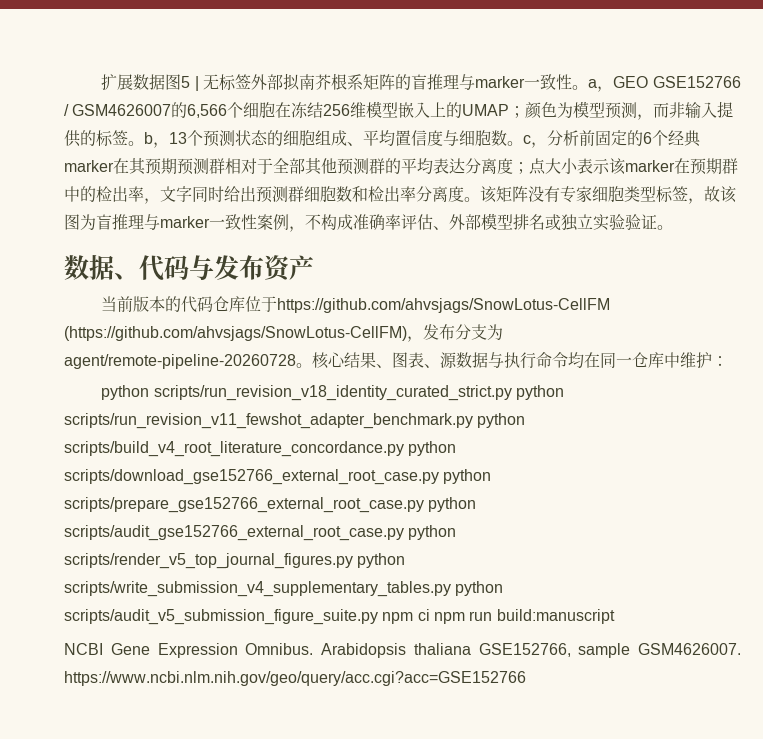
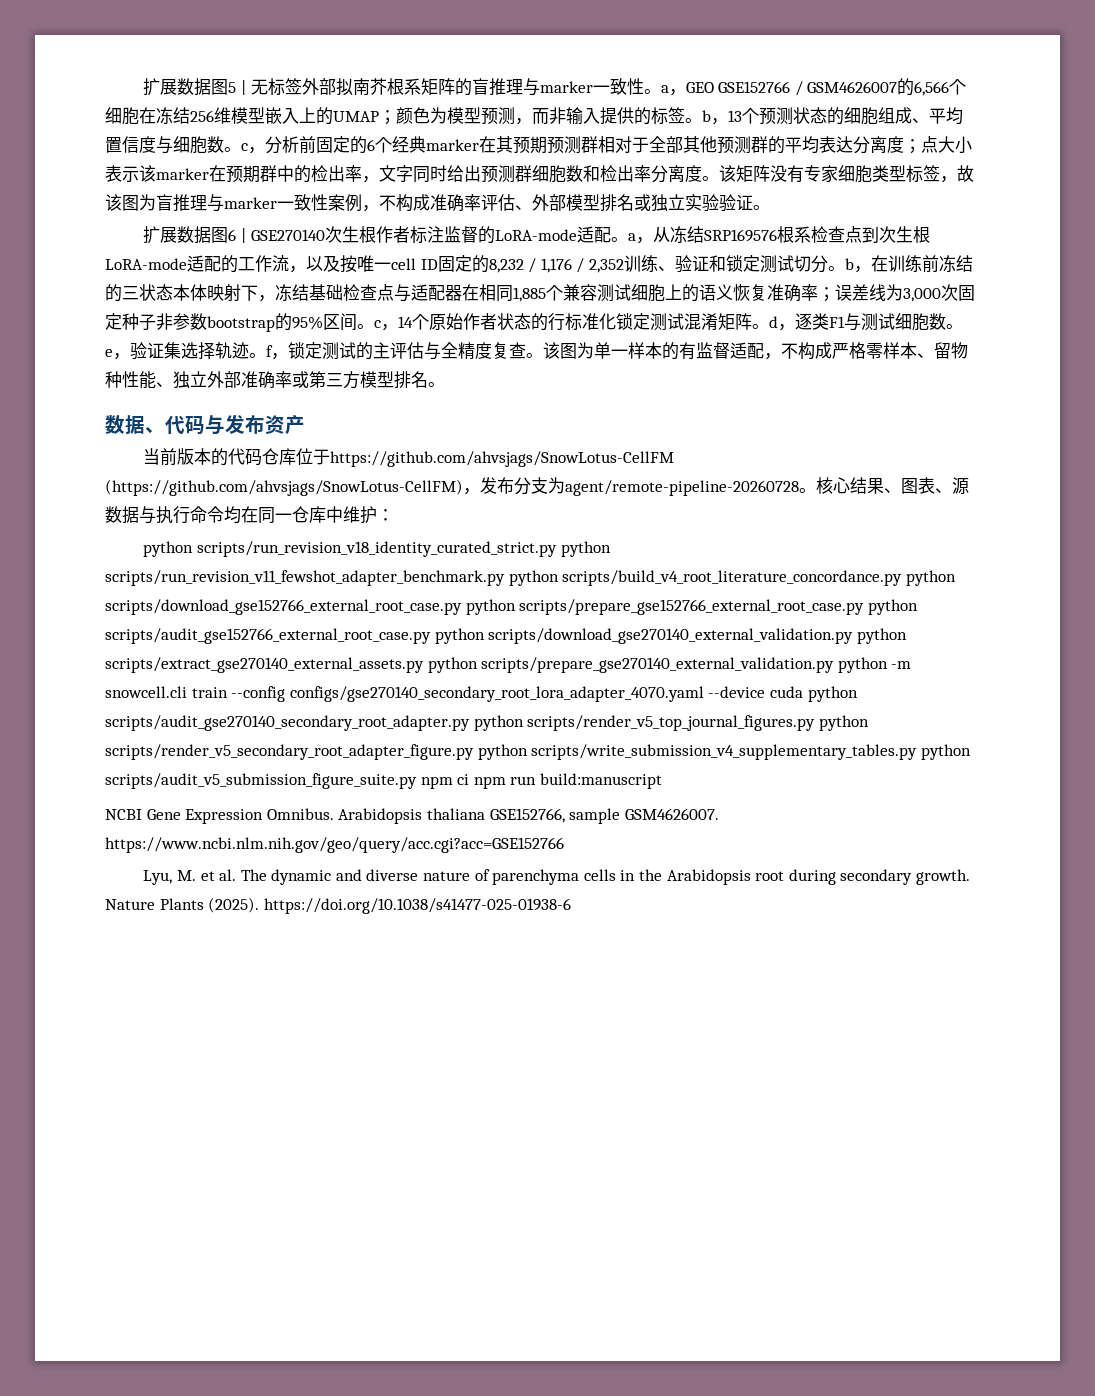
(673, 227) none -> [143,226,930,244] [105,255,973,273] [105,284,975,302] [105,313,963,332] [105,342,968,360] [105,371,445,389] // 扩展数据图6 | GSE270140次生根作者标注监督的LoRA-mode适配。a，从冻结SRP169576根系检查点到次生根LoRA-mode适配的工作流，以及按唯一cell ID固定的8,232 / 1,176 / 2,352训练、验证和锁定测试切分。b，在训练前冻结的三状态本体映射下，冻结基础检查点与适配器在相同1,885个兼容测试细胞上的语义恢复准确率；误差线为3,000次固定种子非参数bootstrap的95%区间。c，14个原始作者状态的行标准化锁定测试混淆矩阵。d，逐类F1与测试细胞数。e，验证集选择轨迹。f，锁定测试的主评估与全精度复查。该图为单一样本的有监督适配，不构成严格零样本、留物种性能、独立外部准确率或第三方模型排名。
[64,553,353,569] scripts/render_v5_top_journal_figures.py -> [488,628,907,644] [105,657,912,673] [105,686,858,702] [105,715,869,731] [105,744,474,760] scripts/download_gse270140_external_validation.py python scripts/extract_gse270140_external_assets.py python scripts/prepare_gse270140_external_validation.py python -m snowcell.cli train --config configs/gse270140_secondary_root_lora_adapter_4070.yaml --device cuda python scripts/audit_gse270140_secondary_root_adapter.py python scripts/render_v5_top_journal_figures.py python scripts/render_v5_secondary_root_adapter_figure.py
(526, 678) none -> [143,869,970,885] [105,897,571,914] // Lyu, M. et al. The dynamic and diverse nature of parenchyma cells in the Arabidopsis root during secondary growth. Nature Plants (2025). https://doi.org/10.1038/s41477-025-01938-6

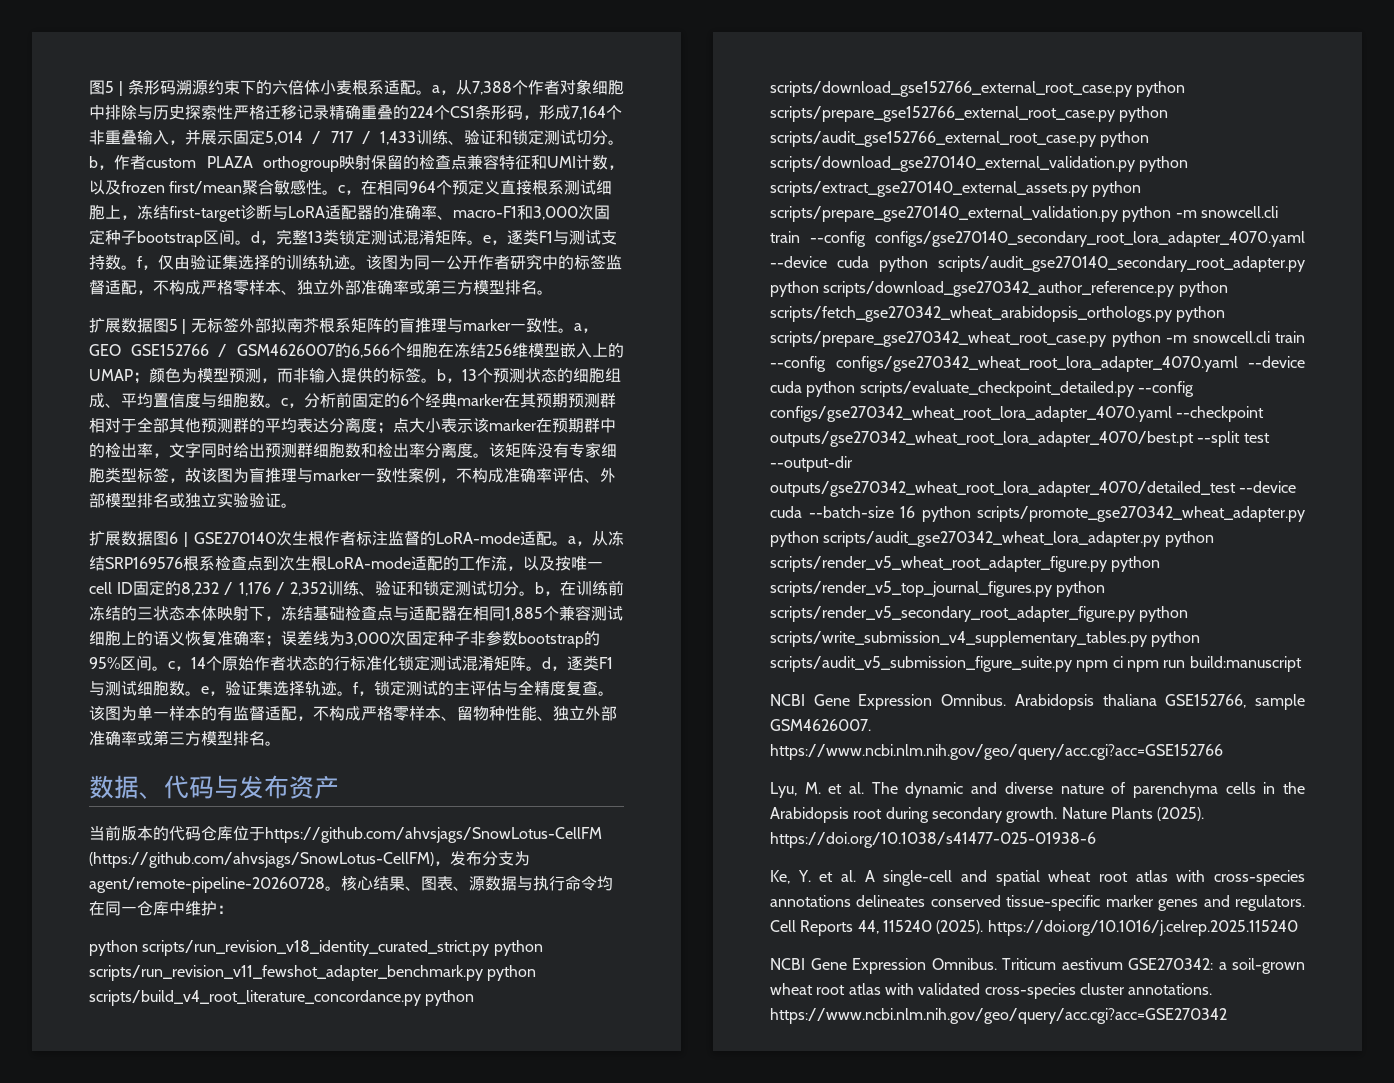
(143, 87) none -> [89,79,624,96] [89,104,622,120] [89,129,624,145] [89,154,624,172] [89,179,613,195] [89,204,610,222] [89,229,617,247] [89,254,622,270] [89,279,553,295] 图5 | 条形码溯源约束下的六倍体小麦根系适配。a，从7,388个作者对象细胞中排除与历史探索性严格迁移记录精确重叠的224个CS1条形码，形成7,164个非重叠输入，并展示固定5,014 / 717 / 1,433训练、验证和锁定测试切分。b，作者custom PLAZA orthogroup映射保留的检查点兼容特征和UMI计数，以及frozen first/mean聚合敏感性。c，在相同964个预定义直接根系测试细胞上，冻结first-target诊断与LoRA适配器的准确率、macro-F1和3,000次固定种子bootstrap区间。d，完整13类锁定测试混淆矩阵。e，逐类F1与测试支持数。f，仅由验证集选择的训练轨迹。该图为同一公开作者研究中的标签监督适配，不构成严格零样本、独立外部准确率或第三方模型排名。 //
(524, 723) none -> [823,281,1228,297] [770,306,1226,322] [770,331,1305,347] [770,356,1305,372] [770,381,1194,397] [770,406,1265,422] [770,431,1270,447] [770,456,853,472] [770,481,1297,497] [770,506,1305,522] [770,531,1214,547] [770,556,1161,572] scripts/download_gse270342_author_reference.py python scripts/fetch_gse270342_wheat_arabidopsis_orthologs.py python scripts/prepare_gse270342_wheat_root_case.py python -m snowcell.cli train --config configs/gse270342_wheat_root_lora_adapter_4070.yaml --device cuda python scripts/evaluate_checkpoint_detailed.py --config configs/gse270342_wheat_root_lora_adapter_4070.yaml --checkpoint outputs/gse270342_wheat_root_lora_adapter_4070/best.pt --split test --output-dir outputs/gse270342_wheat_root_lora_adapter_4070/detailed_test --device cuda --batch-size 16 python scripts/promote_gse270342_wheat_adapter.py python scripts/audit_gse270342_wheat_lora_adapter.py python scripts/render_v5_wheat_root_adapter_figure.py python
(571, 906) none -> [770,870,1305,886] [770,895,1305,911] [770,920,1298,936] [770,958,1305,974] [770,983,1213,999] [770,1008,1227,1024] // Ke, Y. et al. A single-cell and spatial wheat root atlas with cross-species annotations delineates conserved tissue-specific marker genes and regulators. Cell Reports 44, 115240 (2025). https://doi.org/10.1016/j.celrep.2025.115240 // NCBI Gene Expression Omnibus. Triticum aestivum GSE270342: a soil-grown wheat root atlas with validated cross-species cluster annotations. https://www.ncbi.nlm.nih.gov/geo/query/acc.cgi?acc=GSE270342

